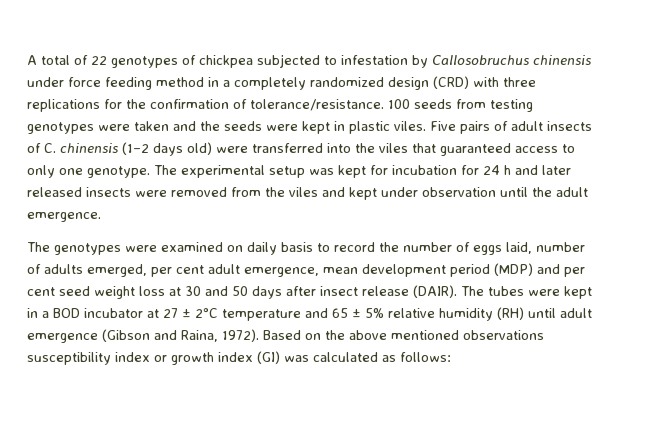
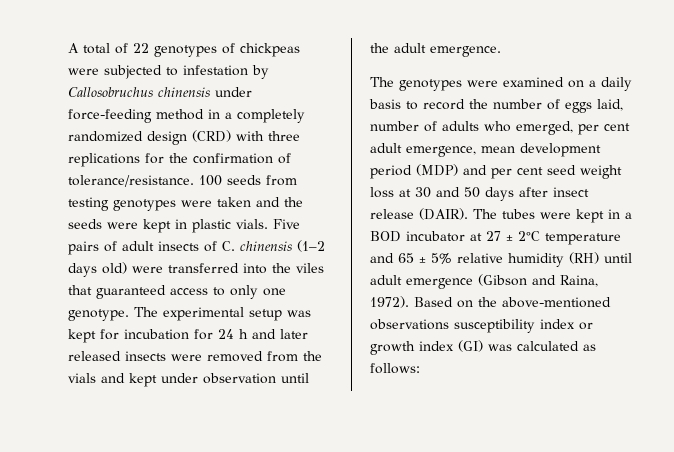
[199,55,253,68] chickpea -> [240,43,300,57] [68,68,99,75] chickpeas were
[68,77,152,90] force feeding -> [68,109,152,123] force-feeding
[394,121,426,131] viles. -> [236,219,268,229] vials.
[289,187,318,197] viles -> [68,373,96,383] vials
(243, 248) none -> [589,80,596,87] a
(83, 269) none -> [484,121,511,132] who
[349,330,459,340] above mentioned -> [502,297,611,308] above-mentioned

